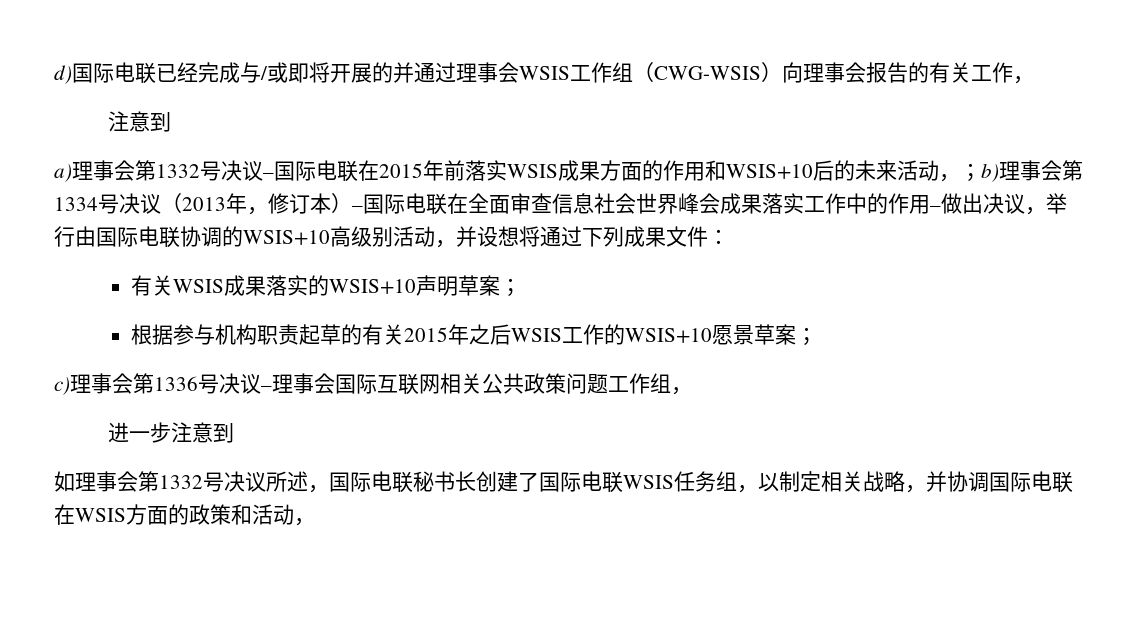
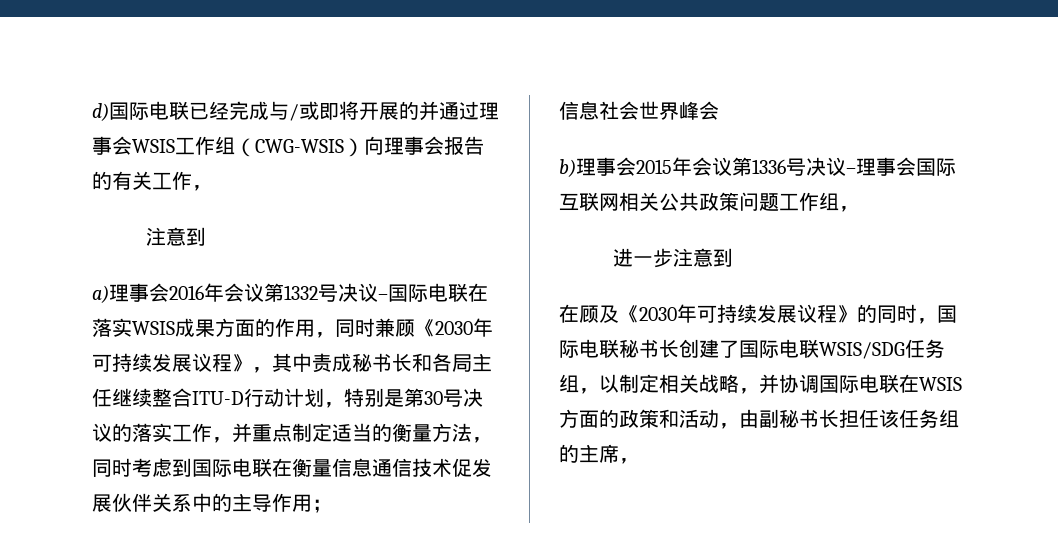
(135, 170) none -> [169,283,264,302] 2016年会议
[379,160,465,181] 2015年前 -> (488, 292) none
[705,160,1083,182] [54,193,1067,215] [54,226,729,248] [131,275,522,297] [131,324,818,346] [54,373,133,395] 和WSIS+10后的未来活动，；b)理事会第1334号决议（2013年，修订本）–国际电联在全面审查信息社会世界峰会成果落实工作中的作用–做出决议，举行由国际电联协调的WSIS+10高级别活动，并设想将通过下列成果文件： // 有关WSIS成果落实的WSIS+10声明草案； // 根据参与机构职责起草的有关2015年之后WSIS工作的WSIS+10愿景草案； // c)理事会 -> [315,318,493,338] [92,353,492,373] [92,388,483,408] [92,423,492,443] [92,458,492,477] [92,493,332,513] [559,101,719,120] [559,157,732,177] ，同时兼顾《2030年可持续发展议程》，其中责成秘书长和各局主任继续整合ITU-D行动计划，特别是第30号决议的落实工作，并重点制定适当的衡量方法，同时考虑到国际电联在衡量信息通信技术促发展伙伴关系中的主导作用； // 信息社会世界峰会 // b)理事会2015年会议
[54,471,308,492] 如理事会第1332号决议所述 -> [559,304,917,323] 在顾及《2030年可持续发展议程》的同时
[623,475,674,489] WSIS -> [819,342,905,359] WSIS/SDG
(315, 522) none -> [739,409,959,428] [559,444,639,464] 由副秘书长担任该任务组的主席，

